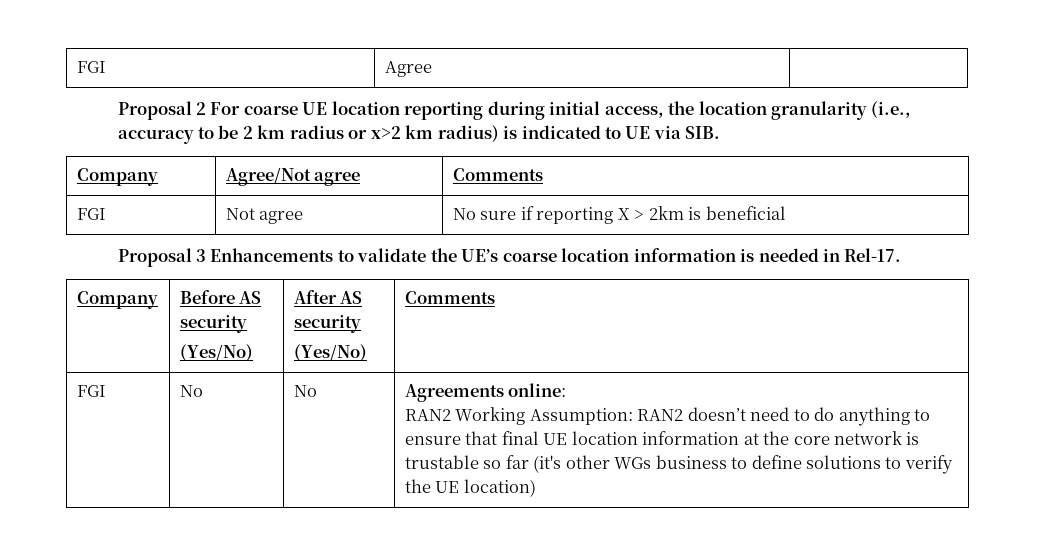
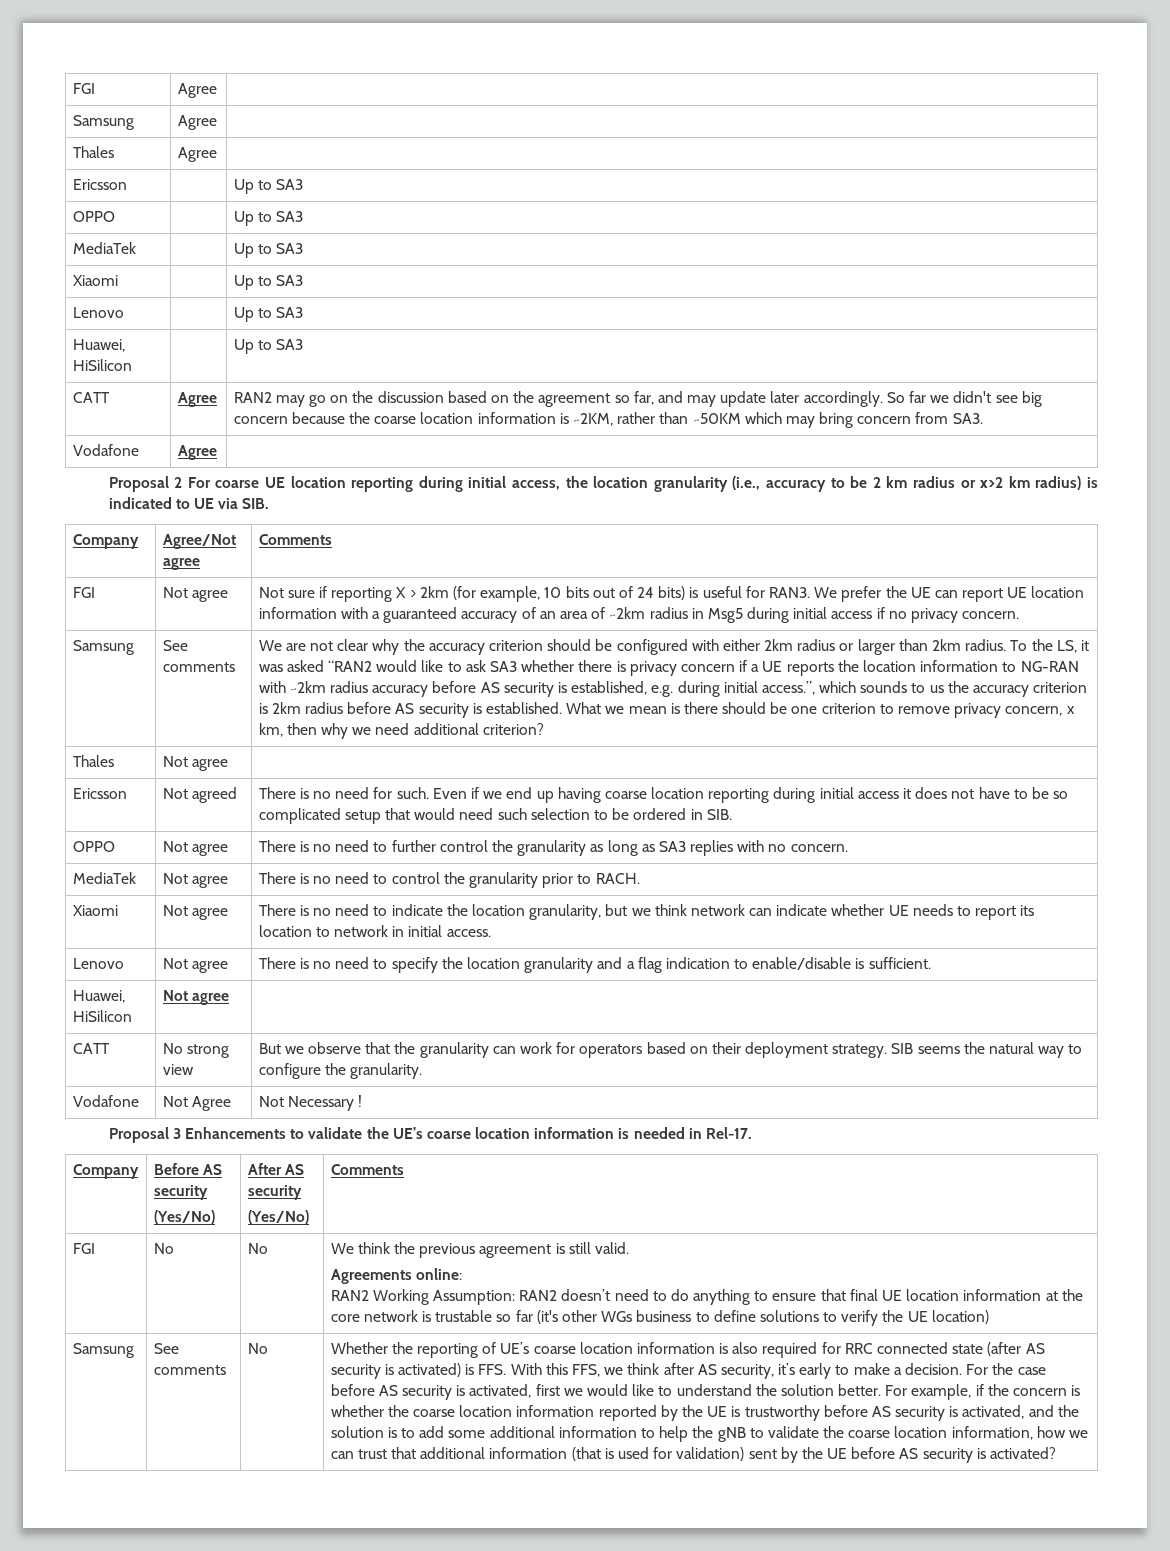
(432, 69) none -> [72,115,134,130] [177,115,217,130] [72,146,114,158] [177,147,217,162] [72,179,127,190] [233,179,304,194] [72,211,115,222] [233,211,304,226] [72,242,136,254] [233,243,304,258] [72,275,118,286] [233,275,304,290] [72,307,124,318] [233,307,304,322] [72,339,125,352] [72,359,132,371] [233,339,304,354] [72,392,110,403] [177,392,217,407] [233,391,1042,407] [233,412,983,428] [72,444,139,456] [177,445,217,460] // Samsung | Agree | // Thales | Agree | // Ericsson | | Up to SA3 // OPPO | | Up to SA3 // MediaTek | | Up to SA3 // Xiaomi | | Up to SA3 // Lenovo | | Up to SA3 // Huawei, HiSilicon | | Up to SA3 // CATT | Agree | RAN2 may go on the discussion based on the agreement so far, and may update later accordingly. So far we didn't see big concern because the coarse location information is ~2KM, rather than ~50KM which may bring concern from SA3. // Vodafone | Agree |
[452,208,476,220] No -> [258,587,284,598] Not
[688,206,786,220] is beneficial -> [452,586,1085,602] [258,607,1020,623] [72,640,134,655] [162,640,188,651] [162,662,235,672] [258,639,1089,655] [258,660,1079,676] [258,681,1088,697] [258,702,1075,718] [258,723,544,739] [72,755,114,767] [162,756,228,771] [72,788,127,799] [162,787,237,803] [258,787,1069,803] [258,808,732,824] [72,841,115,852] [162,841,228,856] [258,840,848,856] [72,872,136,884] [162,873,228,888] [258,872,640,888] [72,905,118,916] [162,905,228,920] [258,904,1035,920] [258,925,491,937] [72,958,124,969] [162,958,228,973] [258,957,931,973] [72,990,125,1003] [72,1010,132,1022] [162,990,229,1005] [72,1043,110,1054] [162,1043,229,1058] [162,1064,194,1075] [258,1042,1083,1058] [258,1063,423,1079] [72,1095,139,1107] [162,1096,231,1111] [258,1095,363,1111] (for example, 10 bits out of 24 bits) is useful for RAN3. We prefer the UE can report UE location information with a guaranteed accuracy of an area of ~2km radius in Msg5 during initial access if no privacy concern. // Samsung | See comments | We are not clear why the accuracy criterion should be configured with either 2km radius or larger than 2km radius. To the LS, it was asked “RAN2 would like to ask SA3 whether there is privacy concern if a UE reports the location information to NG-RAN with ~2km radius accuracy before AS security is established, e.g. during initial access.”, which sounds to us the accuracy criterion is 2km radius before AS security is established. What we mean is there should be one criterion to remove privacy concern, x km, then why we need additional criterion? // Thales | Not agree | // Ericsson | Not agreed | There is no need for such. Even if we end up having coarse location reporting during initial access it does not have to be so complicated setup that would need such selection to be ordered in SIB. // OPPO | Not agree | There is no need to further control the granularity as long as SA3 replies with no concern. // MediaTek | Not agree | There is no need to control the granularity prior to RACH. // Xiaomi | Not agree | There is no need to indicate the location granularity, but we think network can indicate whether UE needs to report its location to network in initial access. // Lenovo | Not agree | There is no need to specify the location granularity and a flag indication to enable/disable is sufficient. // Huawei, HiSilicon | Not agree | // CATT | No strong view | But we observe that the granularity can work for operators based on their deployment strategy. SIB seems the natural way to configure the granularity. // Vodafone | Not Agree | Not Necessary !
(317, 391) none -> [330,1242,629,1258] We think the previous agreement is still valid. //
(536, 488) none -> [72,1343,134,1358] [153,1343,179,1354] [153,1365,226,1375] [247,1343,268,1354] [330,1342,1045,1358] [330,1363,1046,1379] [330,1384,1081,1400] [330,1405,1079,1421] [330,1426,1088,1442] [330,1447,1056,1463] // Samsung | See comments | No | Whether the reporting of UE’s coarse location information is also required for RRC connected state (after AS security is activated) is FFS. With this FFS, we think after AS security, it’s early to make a decision. For the case before AS security is activated, first we would like to understand the solution better. For example, if the concern is whether the coarse location information reported by the UE is trustworthy before AS security is activated, and the solution is to add some additional information to help the gNB to validate the coarse location information, how we can trust that additional information (that is used for validation) sent by the UE before AS security is activated?

